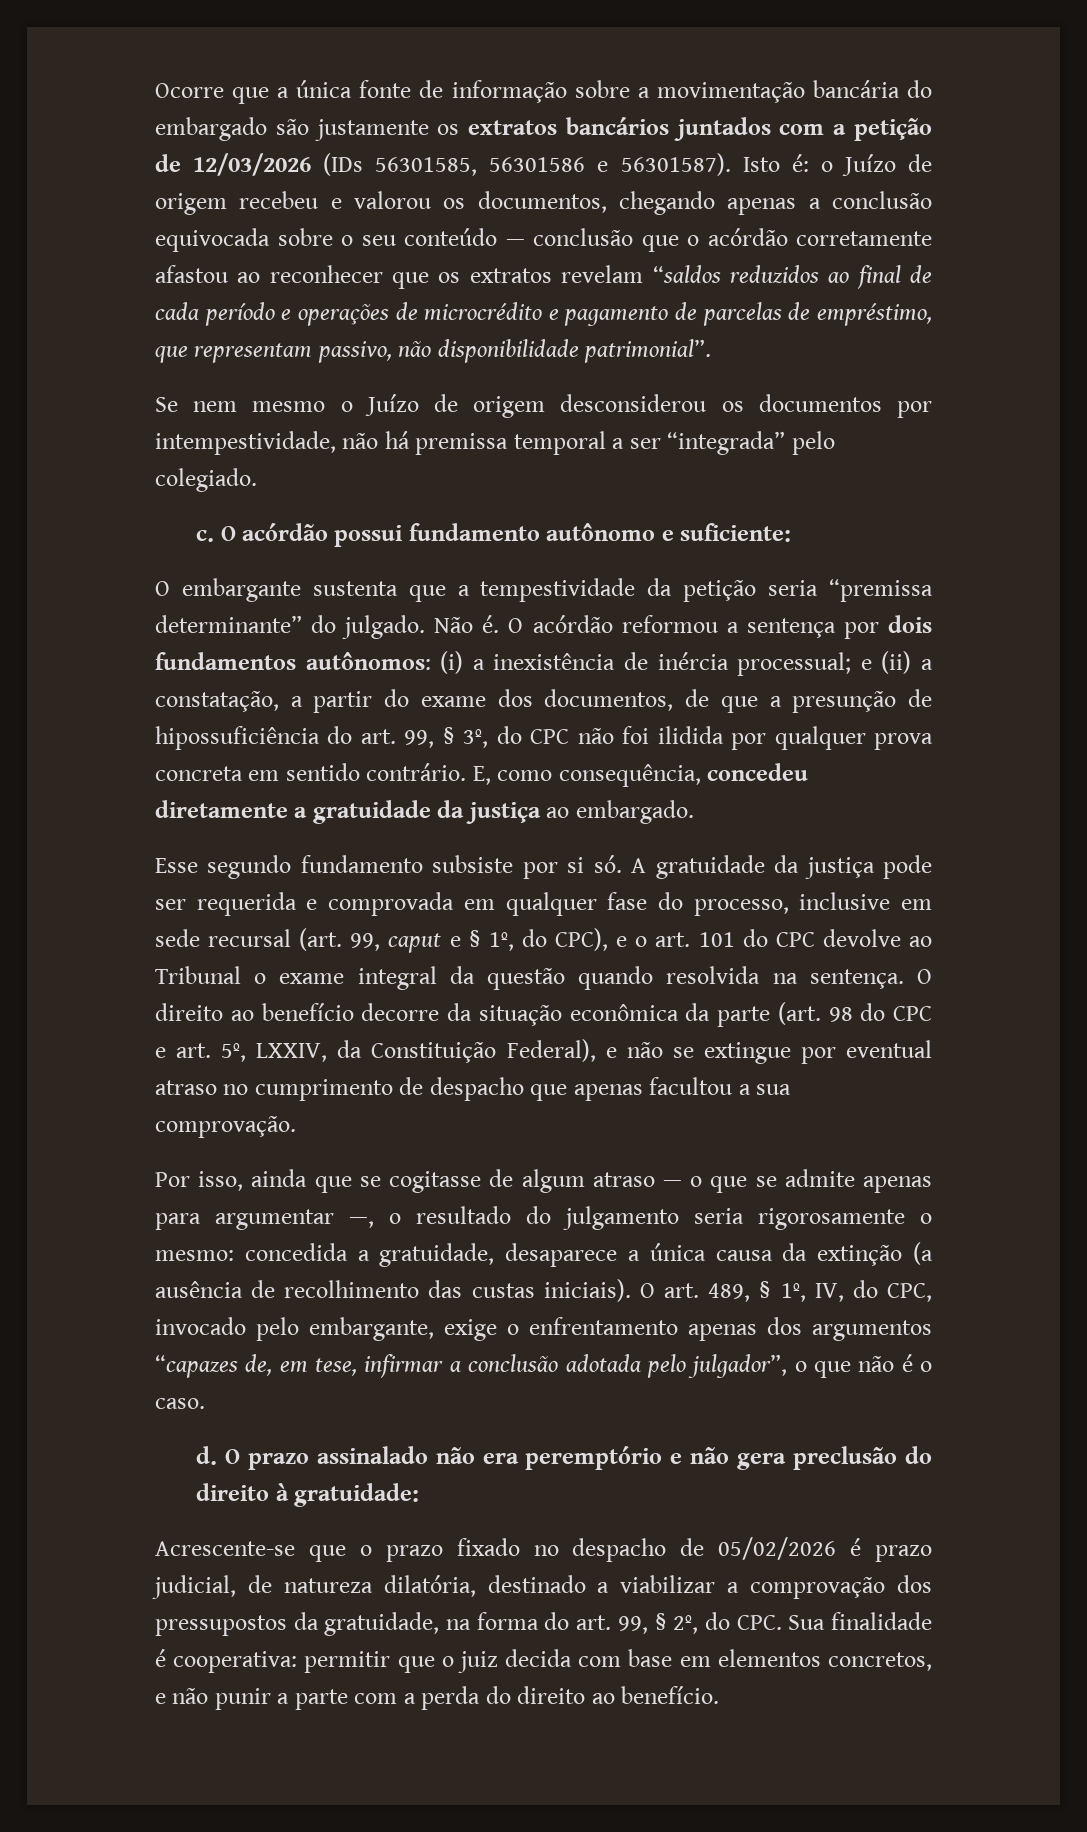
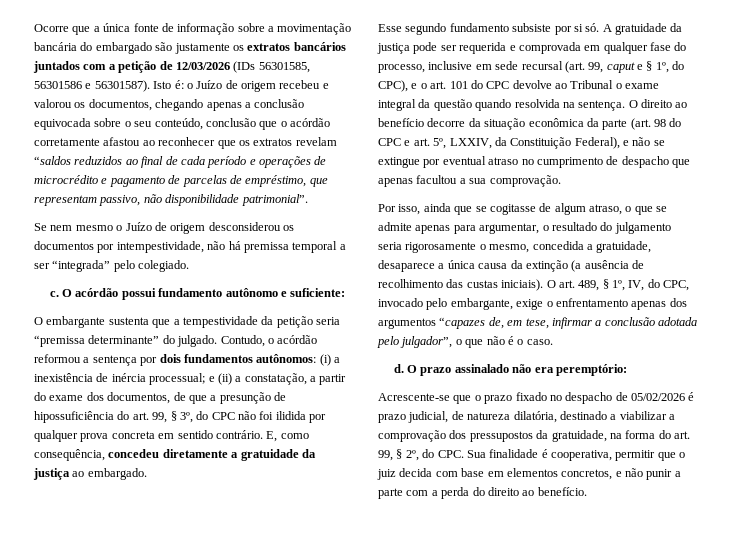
[404,228,525,246] conteúdo — -> [154,118,203,130] conteúdo,
[434,615,524,633] Não é. O -> [220,335,274,347] Contudo, o
[592,1172,682,1187] atraso — -> [589,204,622,215] atraso,
[215,1209,374,1230] argumentar —, -> [479,223,540,234] argumentar,
[155,1250,234,1261] mesmo: -> [489,244,530,253] mesmo,
[525,1446,932,1470] [196,1483,420,1507] peremptório e não gera preclusão do direito à gratuidade: -> [555,364,627,376] peremptório:
[173,1651,298,1673] cooperativa: -> [551,450,612,461] cooperativa,

